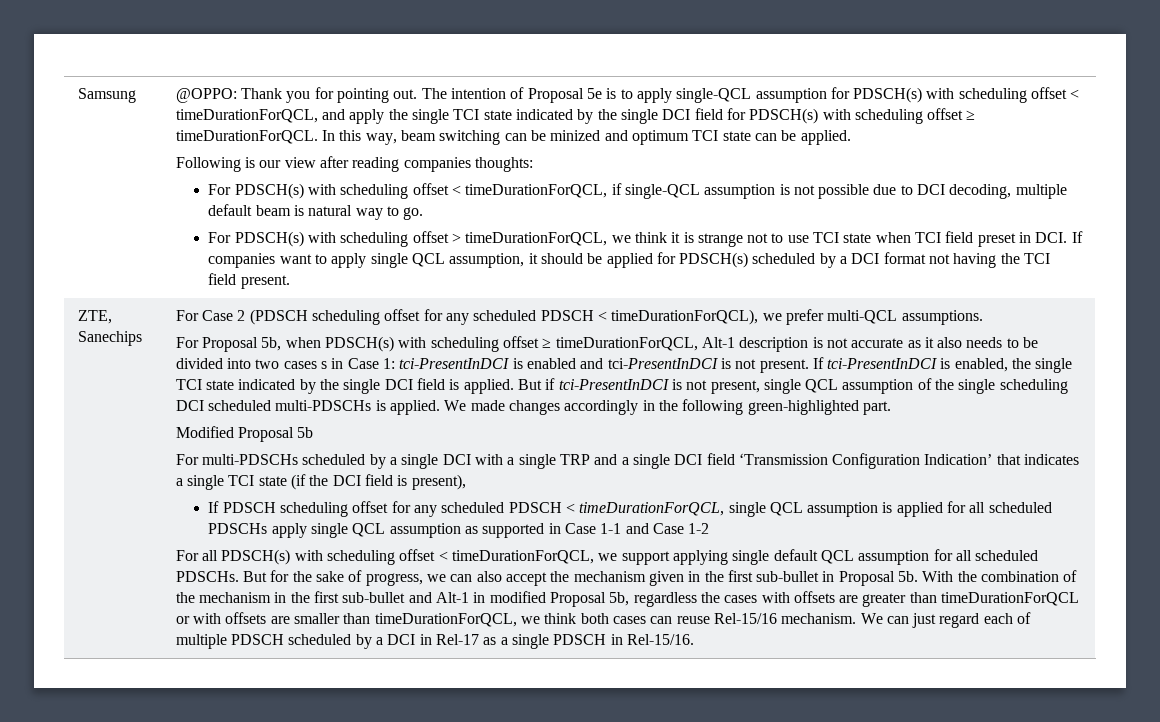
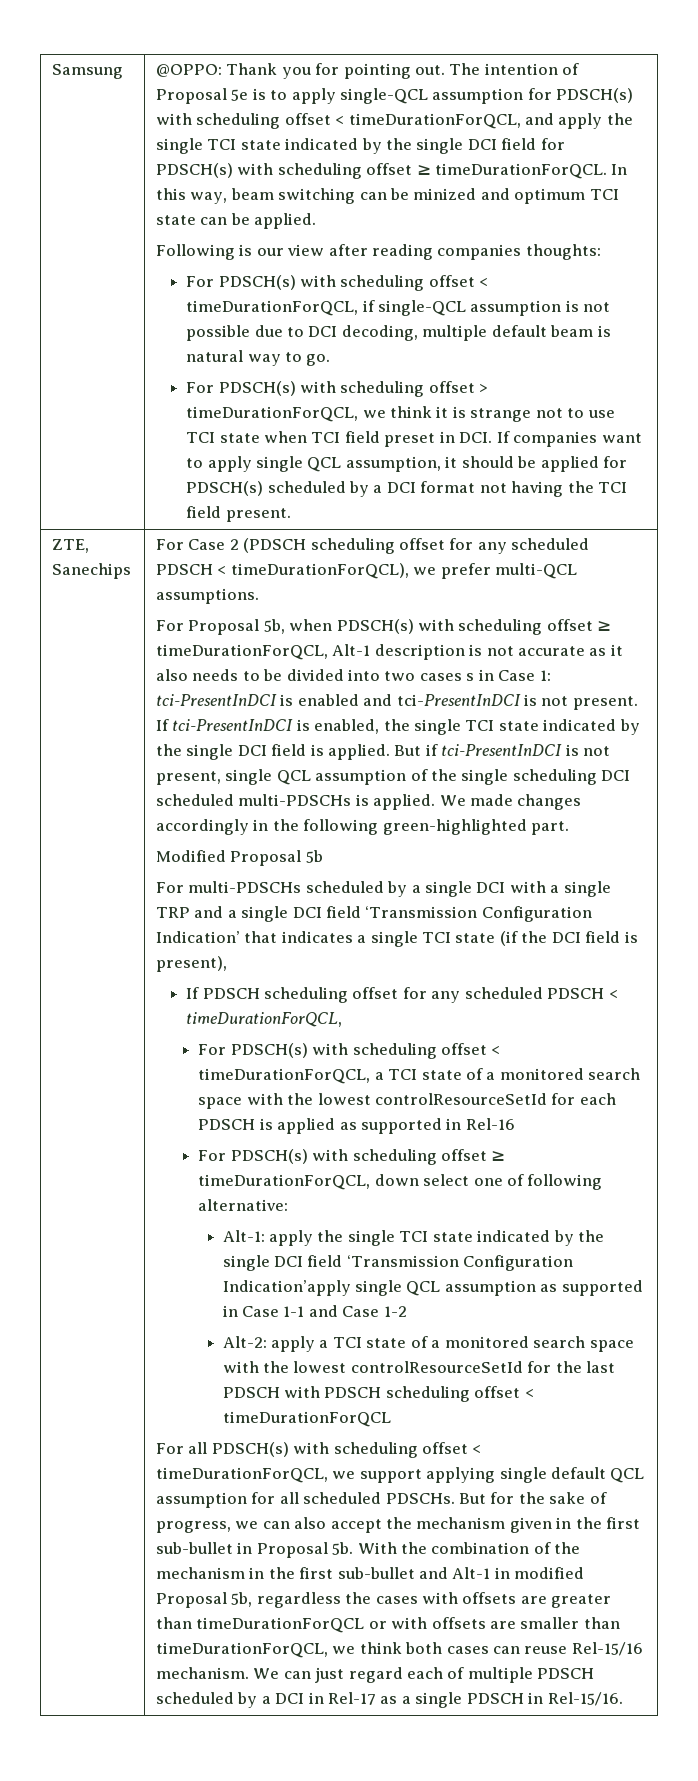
[728,501,1052,517] [208,523,307,538] single QCL assumption is applied for all scheduled PDSCHs apply -> [198,1043,501,1059] [198,1068,641,1084] [198,1093,616,1109] [198,1118,515,1134] [198,1149,506,1165] [198,1174,603,1190] [198,1199,289,1211] [222,1230,605,1246] [222,1255,574,1271] [222,1280,351,1296] // For PDSCH(s) with scheduling offset < timeDurationForQCL, a TCI state of a monitored search space with the lowest controlResourceSetId for each PDSCH is applied as supported in Rel-16 // For PDSCH(s) with scheduling offset ≥ timeDurationForQCL, down select one of following alternative: // Alt-1: apply the single TCI state indicated by the single DCI field ‘Transmission Configuration Indication’apply
(710, 528) none -> [222,1336,634,1352] [222,1361,616,1373] [222,1386,534,1402] [222,1411,391,1427] // Alt-2: apply a TCI state of a monitored search space with the lowest controlResourceSetId for the last PDSCH with PDSCH scheduling offset < timeDurationForQCL

